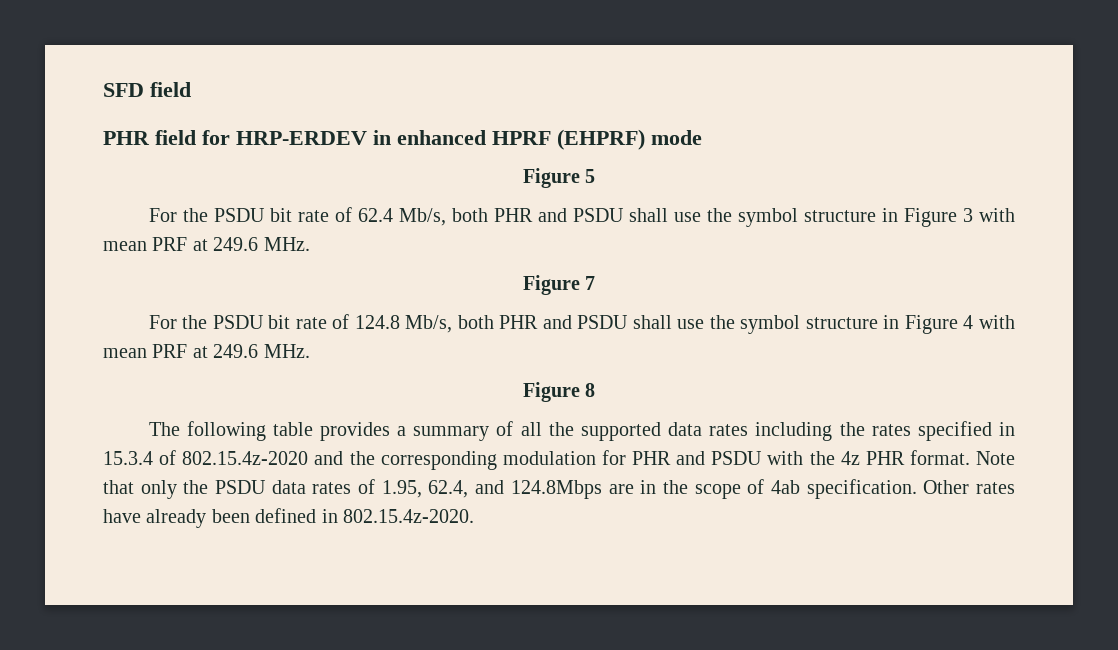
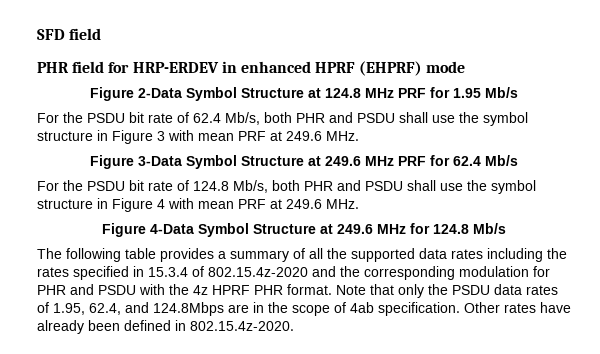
[585,169,596,183] 5 -> [138,87,518,101] 2-Data Symbol Structure at 124.8 MHz PRF for 1.95 Mb/s
[585,276,596,290] 7 -> [138,155,518,169] 3-Data Symbol Structure at 249.6 MHz PRF for 62.4 Mb/s
[585,383,596,397] 8 -> [150,223,506,237] 4-Data Symbol Structure at 249.6 MHz for 124.8 Mb/s
(860, 458) none -> [212,285,250,295] HPRF

